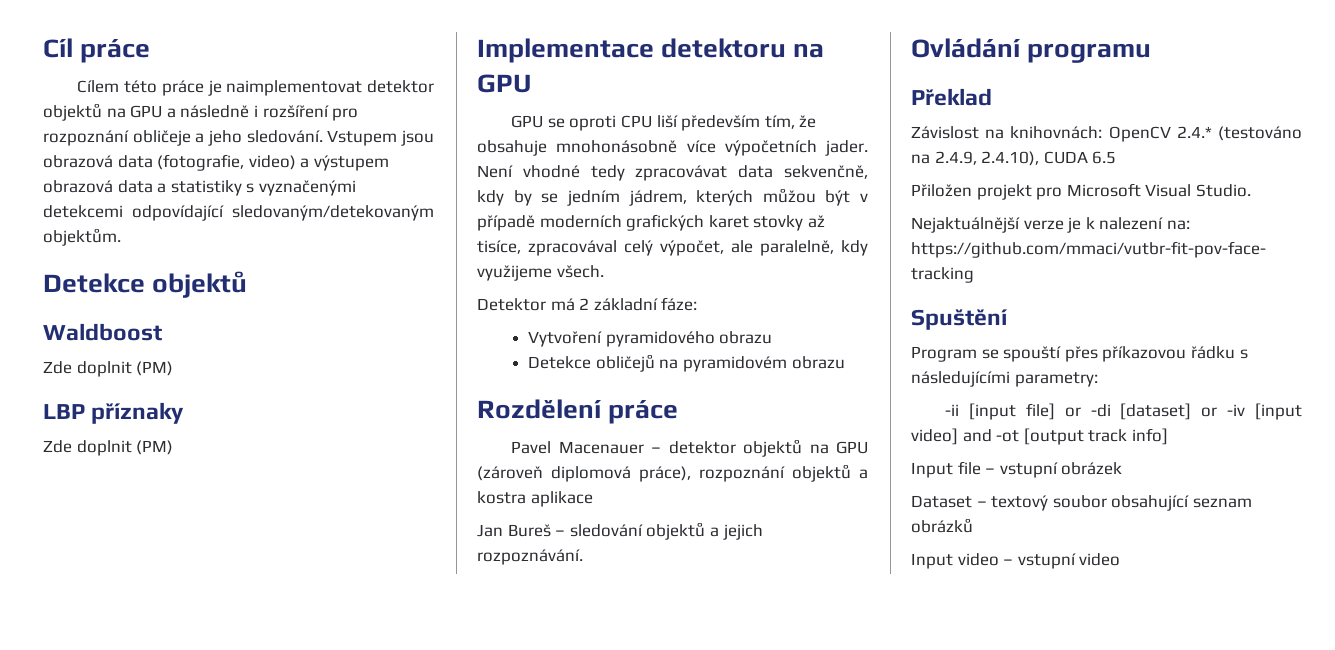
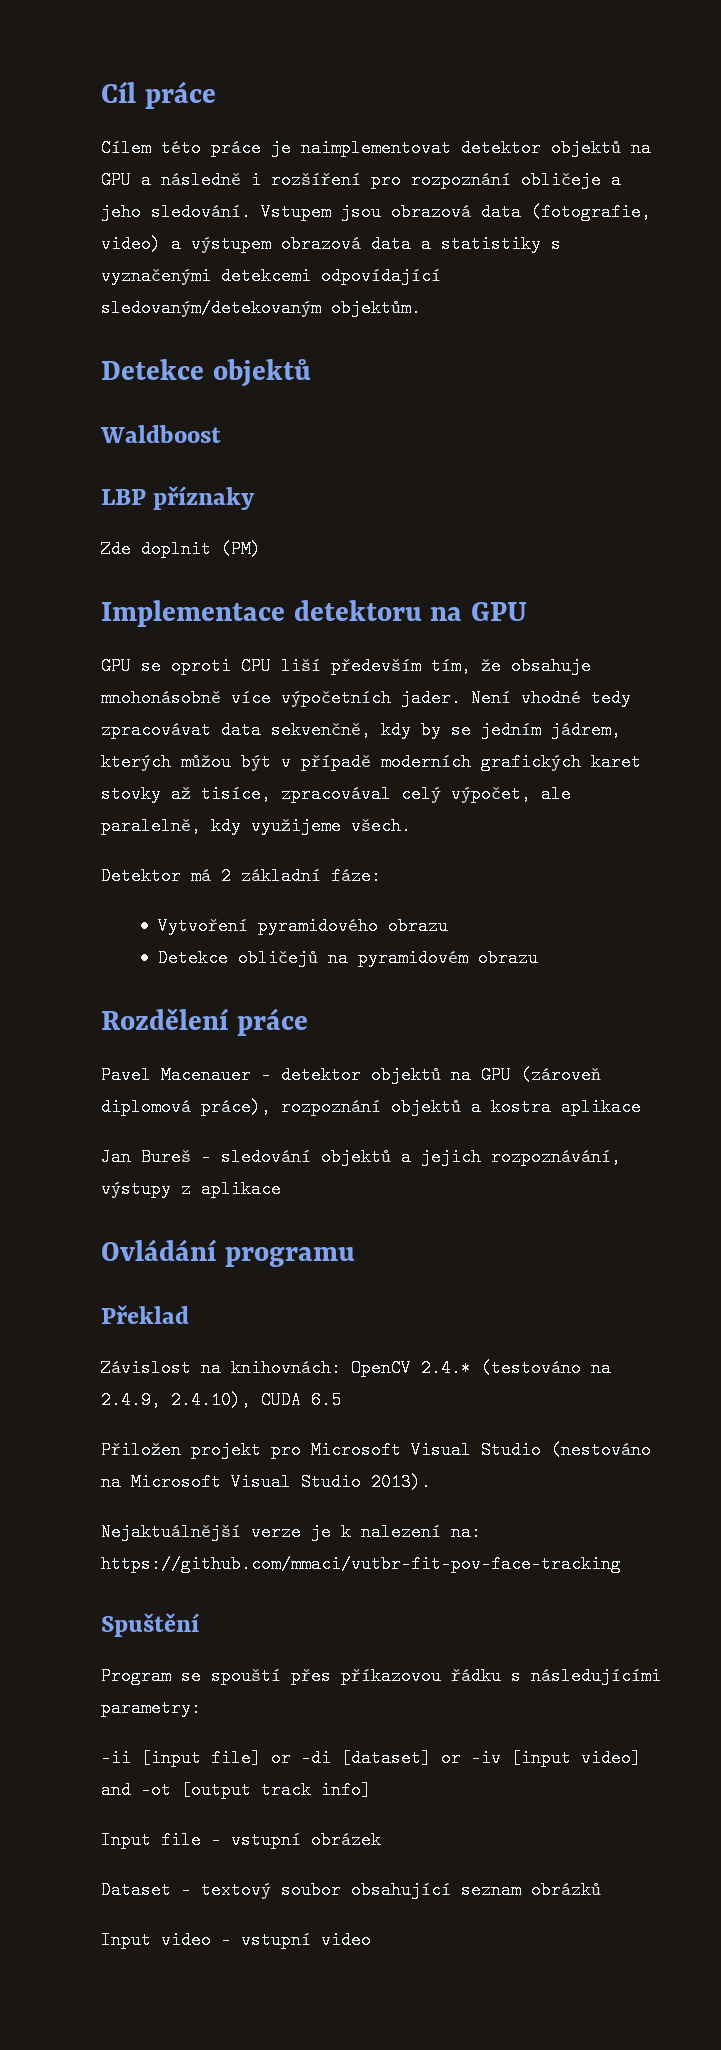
[43,361,174,377] // Zde doplnit (PM) -> (221, 434) none
[477,549,583,565] rozpoznávání. -> [491,1148,621,1166] [101,1180,281,1198] rozpoznávání, výstupy z aplikace
[1195,184,1251,197] Studio. -> [481,1441,651,1459] [101,1473,431,1491] Studio (nestováno na Microsoft Visual Studio 2013).

